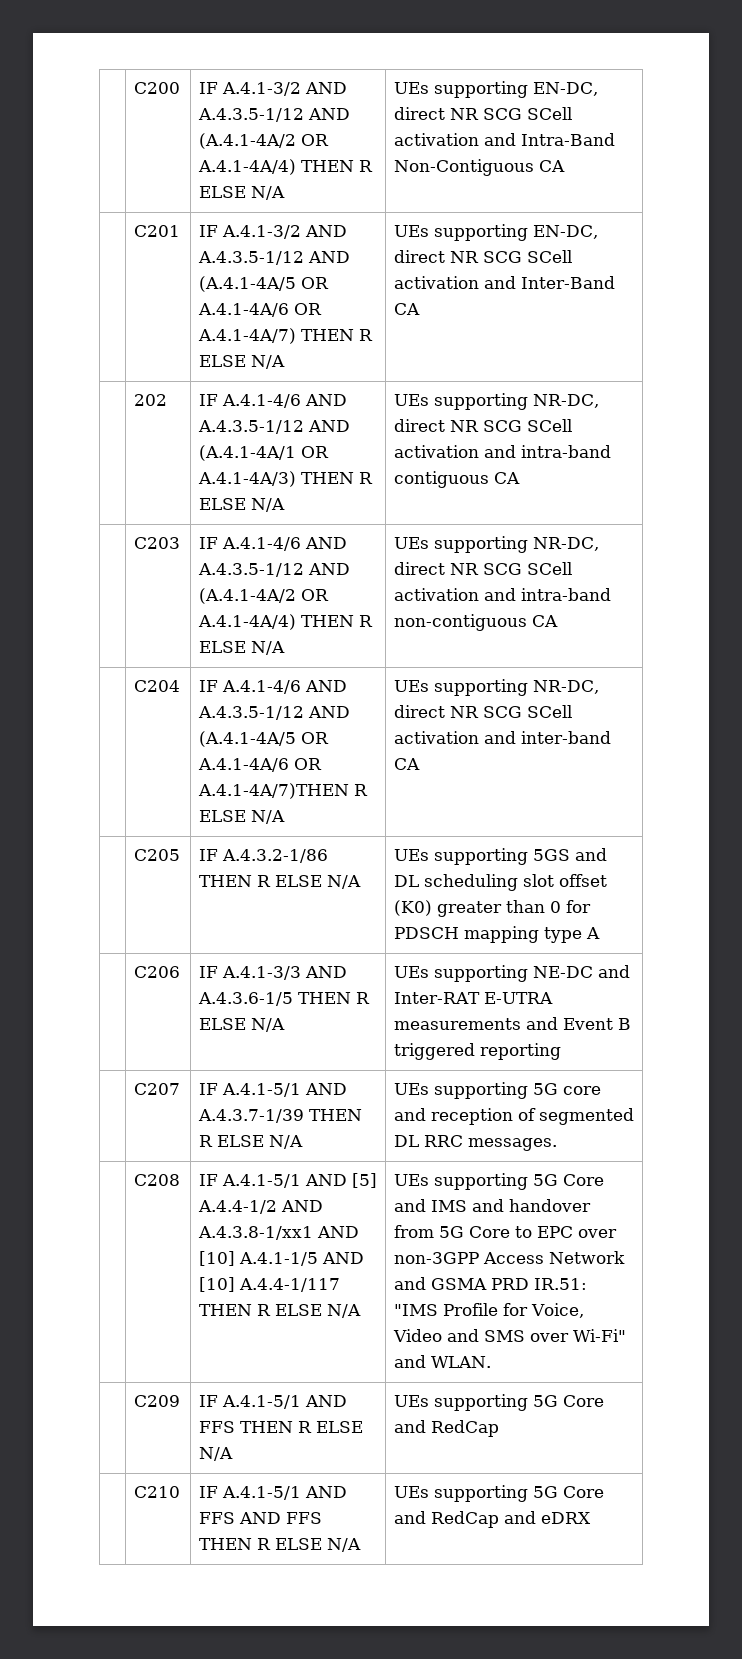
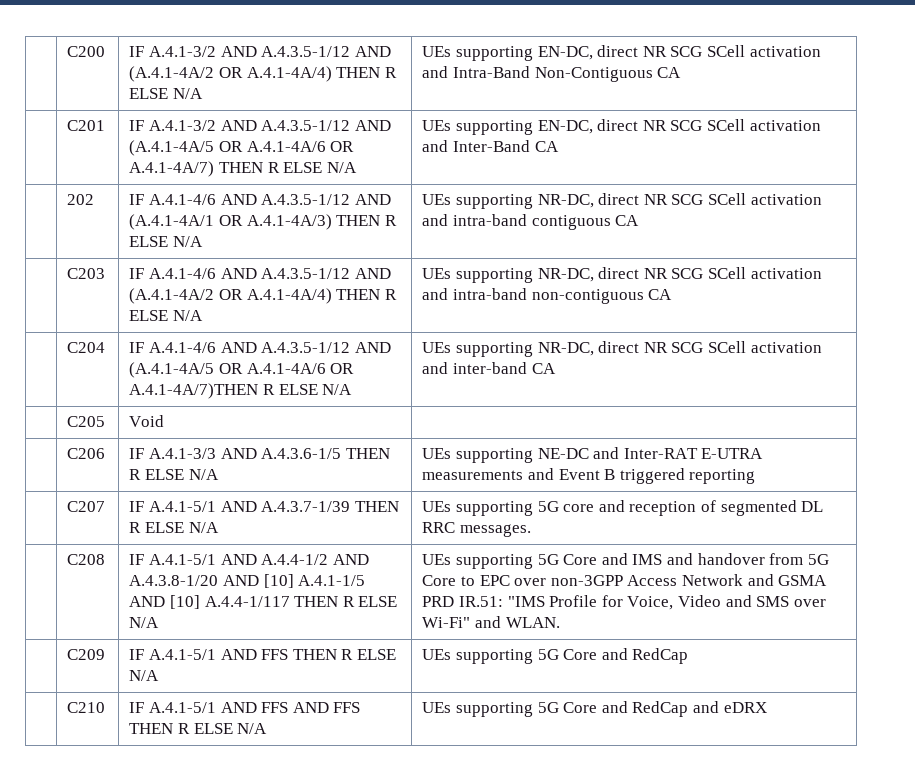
[198,849,328,863] [198,875,361,889] [393,848,607,865] [393,874,607,891] [393,900,591,917] [393,926,600,943] IF A.4.3.2-1/86 THEN R ELSE N/A | UEs supporting 5GS and DL scheduling slot offset (K0) greater than 0 for PDSCH mapping type A -> [129,415,165,427] Void |
[351,1173,377,1188] [5] -> (257, 559) none
[197,1226,313,1240] A.4.3.8-1/xx1 -> [129,575,219,586] A.4.3.8-1/20

